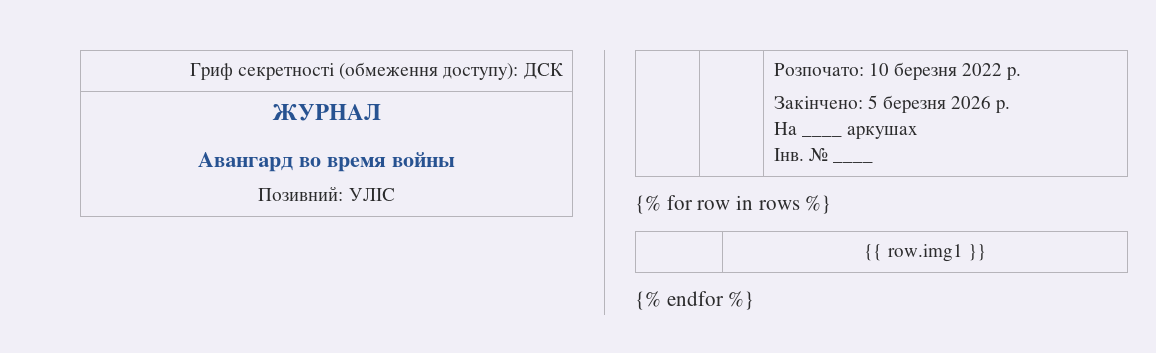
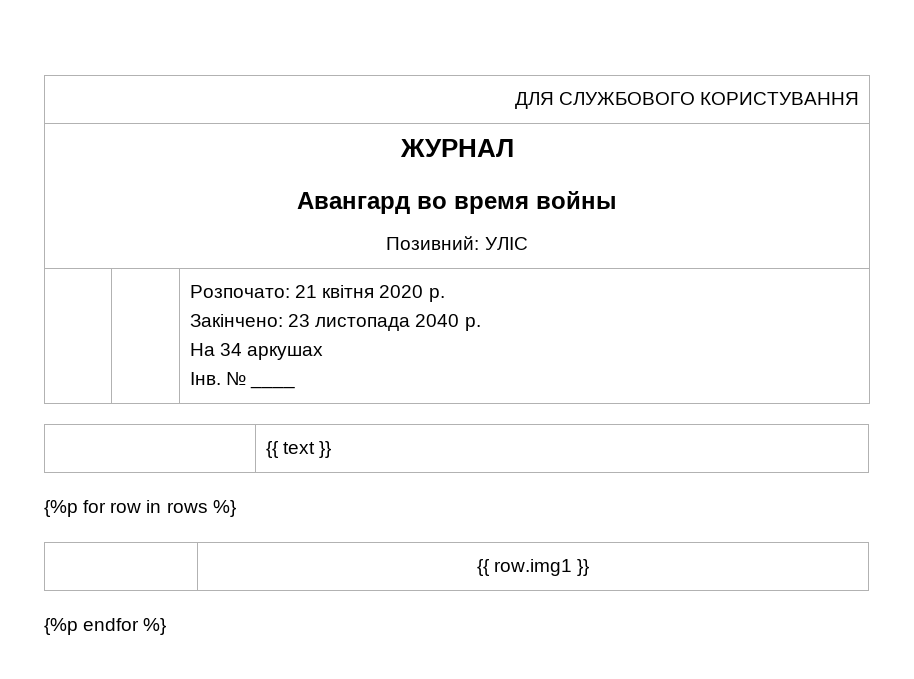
[189,62,564,80] Гриф секретності (обмеження доступу): ДСК -> [514,92,860,109] ДЛЯ СЛУЖБОВОГО КОРИСТУВАННЯ
[868,62,1002,80] 10 березня 2022 -> [295,285,424,298] 21 квітня 2020
[867,95,991,113] 5 березня 2026 -> [288,314,460,331] 23 листопада 2040
[801,135,842,137] ____ -> [220,343,243,356] 34
[635,195,661,214] // {% -> [265,441,332,458] [44,500,78,517] // | {{ text }} // {%p
[635,291,661,310] {% -> [44,618,78,635] {%p

